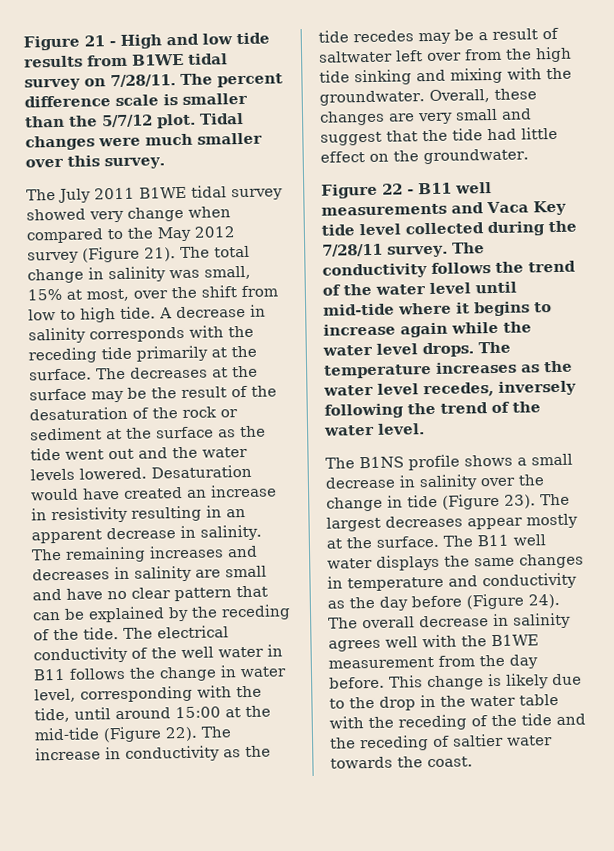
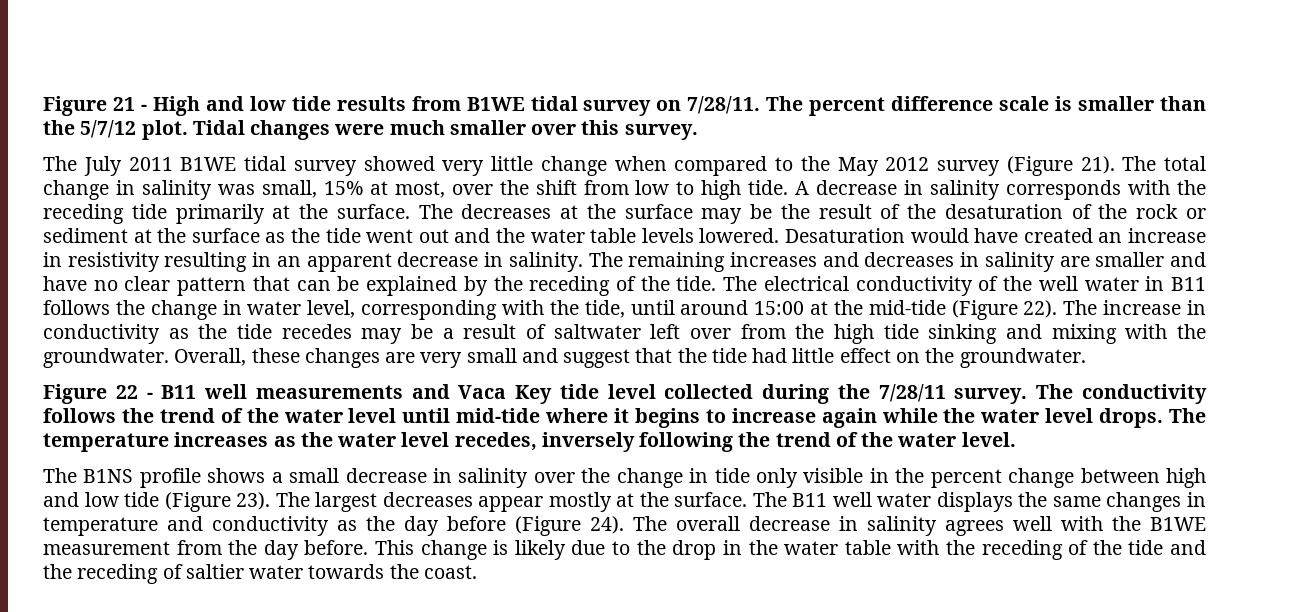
(124, 216) none -> [491,156,533,171] little
(248, 452) none -> [590,228,637,243] table
[225,565,267,578] small -> [1095,252,1165,267] smaller
(438, 501) none -> [756,468,1206,488] [43,492,160,507] only visible in the percent change between high and low tide

